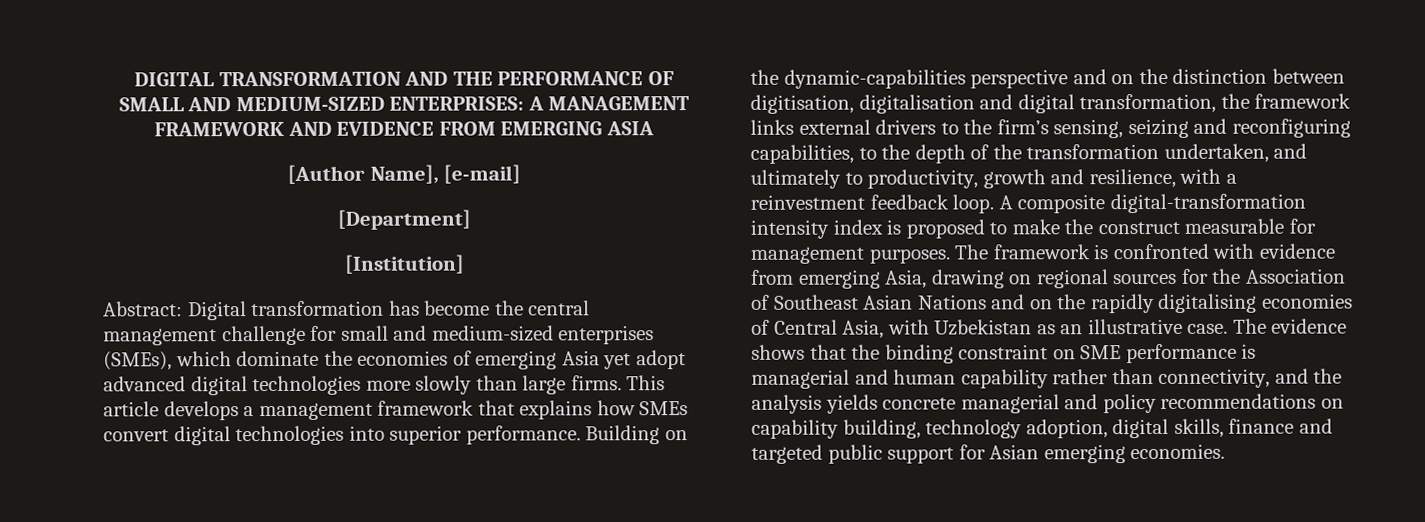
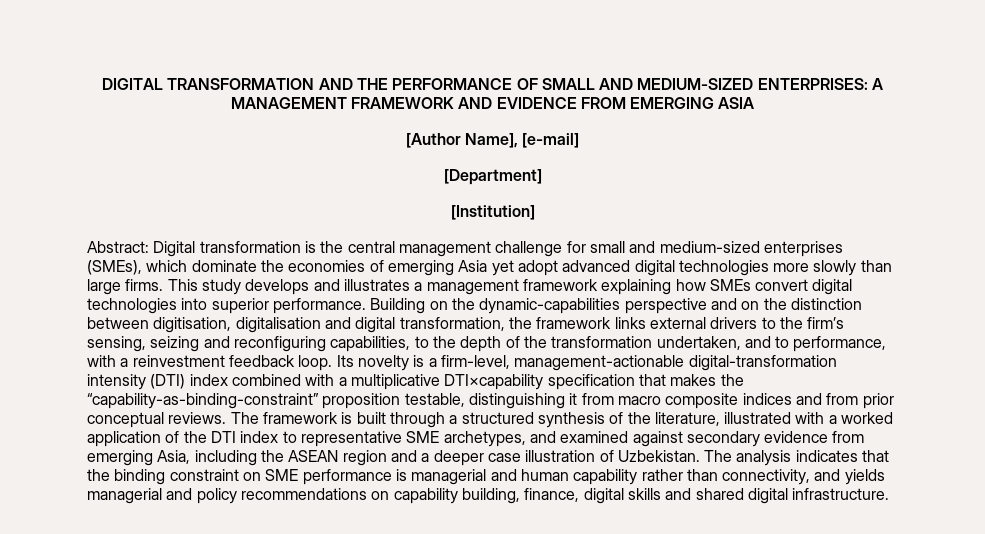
[388,300,491,316] has become -> [304,241,316,253] is
[103,401,239,421] article develops -> [201,279,410,295] study develops and illustrates
[477,400,593,420] that explains -> [601,279,672,295] explaining
[750,168,1176,189] ultimately to productivity, growth and resilience, -> [775,336,887,352] to performance,
[998,193,1306,214] [750,218,1316,239] [750,243,1335,264] [751,268,1346,289] [751,293,1353,314] [751,318,1348,339] [751,344,805,360] A composite digital-transformation intensity index is proposed to make the construct measurable for management purposes. The framework is confronted with evidence from emerging Asia, drawing on regional sources for the Association of Southeast Asian Nations and on the rapidly digitalising economies of Central Asia, with Uzbekistan as an illustrative case. The evidence shows -> [336,355,837,371] [87,374,744,390] [87,393,894,409] [87,412,894,428] [87,431,865,447] [87,450,858,466] Its novelty is a firm-level, management-actionable digital-transformation intensity (DTI) index combined with a multiplicative DTI×capability specification that makes the “capability-as-binding-constraint” proposition testable, distinguishing it from macro composite indices and from prior conceptual reviews. The framework is built through a structured synthesis of the literature, illustrated with a worked application of the DTI index to representative SME archetypes, and examined against secondary evidence from emerging Asia, including the ASEAN region and a deeper case illustration of Uzbekistan. The analysis indicates
[1313,368,1343,384] [751,394,957,414] the analysis yields concrete -> [844,469,885,485] yields
[925,418,1333,439] [751,443,1226,464] technology adoption, digital skills, finance and targeted public support for Asian emerging economies. -> [524,488,890,504] finance, digital skills and shared digital infrastructure.

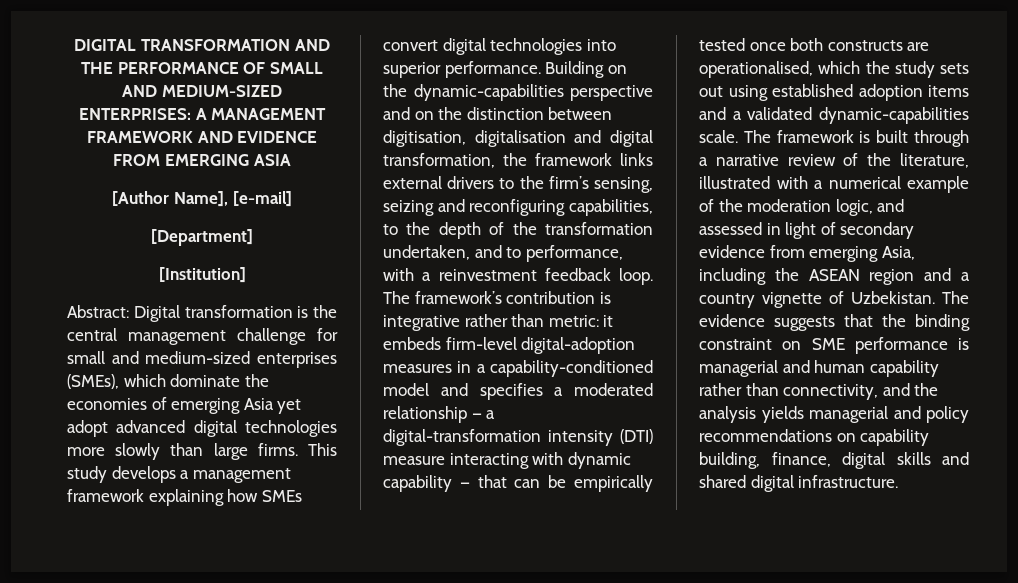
[313,279,410,291] and illustrates -> (176, 474) none
[336,355,837,371] [87,374,744,390] [87,393,894,409] [87,412,227,428] Its novelty is a firm-level, management-actionable digital-transformation intensity (DTI) index combined with a multiplicative DTI×capability specification that makes the “capability-as-binding-constraint” proposition testable, distinguishing it from macro composite indices and from prior conceptual reviews. -> [383,291,611,304] [383,314,614,331] [383,337,636,354] [383,360,653,377] [383,383,653,400] [383,406,496,423] [383,429,653,446] [383,452,631,469] [383,475,653,492] [699,38,930,51] [699,61,969,78] [699,84,969,101] [699,107,969,124] [699,130,738,143] The framework’s contribution is integrative rather than metric: it embeds firm-level digital-adoption measures in a capability-conditioned model and specifies a moderated relationship — a digital-transformation intensity (DTI) measure interacting with dynamic capability — that can be empirically tested once both constructs are operationalised, which the study sets out using established adoption items and a validated dynamic-capabilities scale.
[461,412,605,428] structured synthesis -> [715,154,836,166] narrative review
[841,412,894,424] [87,431,683,447] worked application of the DTI index to representative SME archetypes, and examined against -> [828,176,969,193] [699,199,905,216] [699,222,836,239] numerical example of the moderation logic, and assessed in light of
[433,450,596,466] deeper case illustration -> [699,292,822,308] country vignette
[736,450,858,466] analysis indicates -> [699,314,835,331] evidence suggests
(841, 475) none -> [914,383,939,396] [699,406,756,423] the analysis

